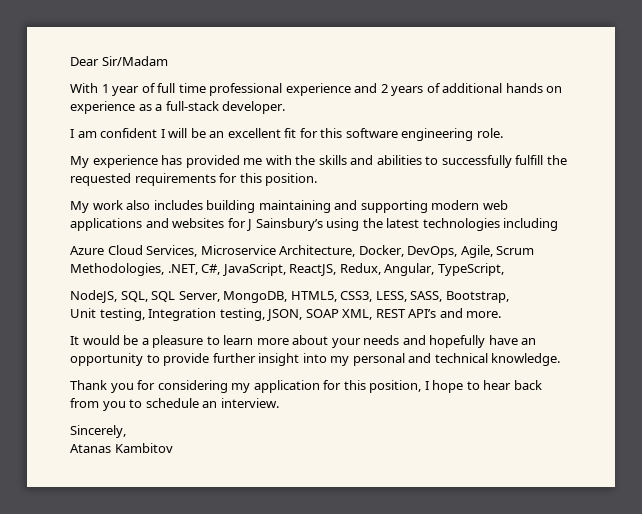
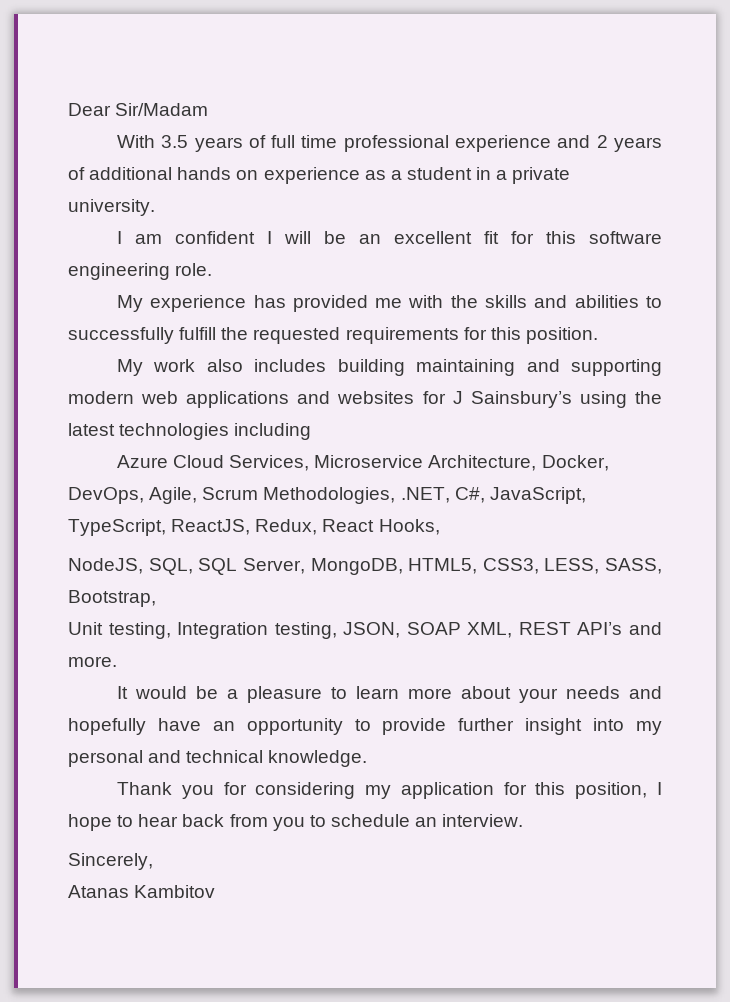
[101,84,140,96] 1 year -> [161,135,243,152] 3.5 years
[165,101,286,114] full-stack developer. -> [406,167,571,184] [68,199,155,216] student in a private university.
(286, 269) none -> [68,519,166,536] TypeScript,
[384,263,504,276] Angular, TypeScript, -> [322,519,440,535] React Hooks,

